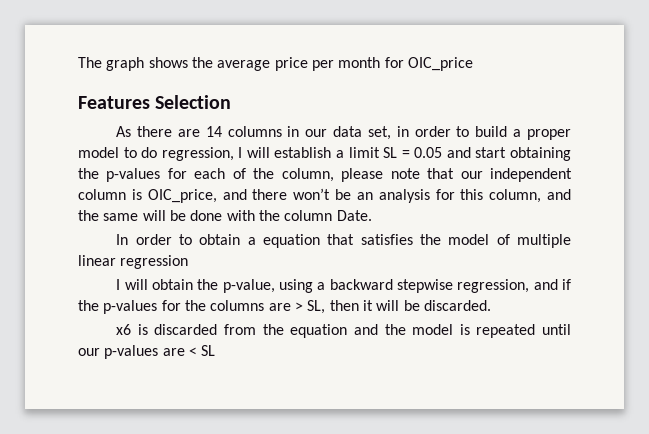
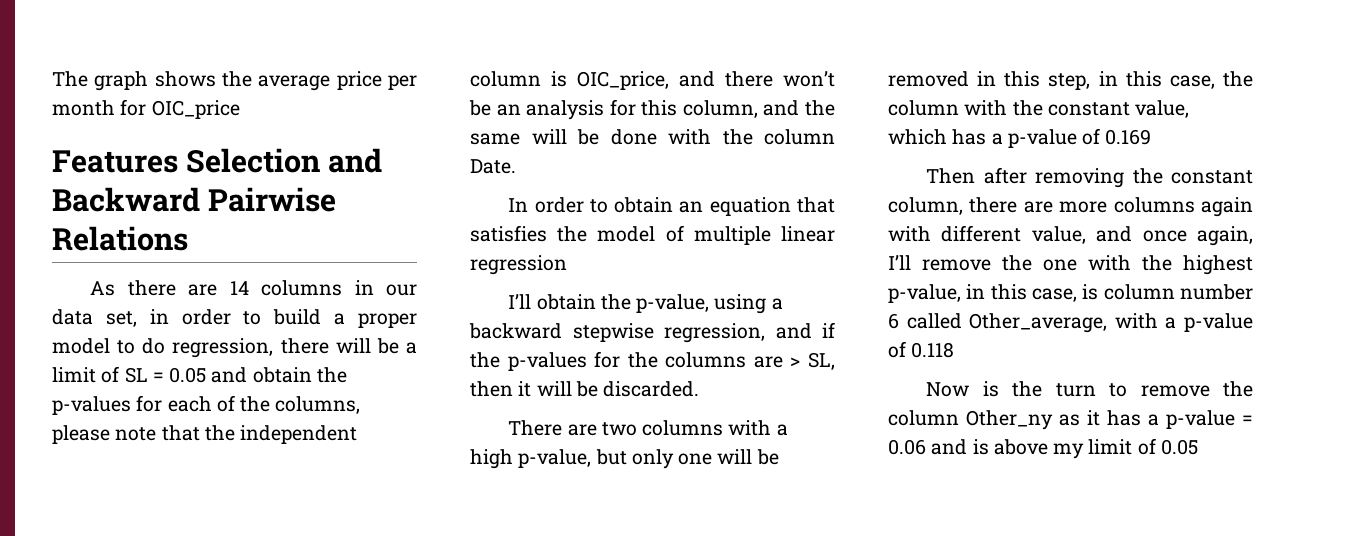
(232, 102) none -> [328,148,383,173] [52,187,337,212] [52,226,188,251] and Backward Pairwise Relations
[238,147,332,158] I will establish -> [280,338,399,354] there will be
(380, 152) none -> [101,366,120,383] of
[475,147,571,161] start obtaining -> [252,367,312,383] obtain
[281,168,334,182] column, -> [275,396,361,414] columns,
[460,171,483,179] our -> [204,425,235,441] the
[247,237,256,245] a -> [679,201,704,213] an
[116,279,148,290] I will -> [508,294,532,309] I’ll
[116,324,571,338] [78,345,216,359] x6 is discarded from the equation and the model is repeated until our p-values are < SL -> [508,420,788,436] [470,449,779,469] [888,71,1253,90] [888,100,1190,118] [888,128,1152,148] [926,167,1253,188] [888,197,1253,217] [888,225,1253,246] [888,255,1253,275] [888,284,1253,303] [888,313,1253,333] [888,341,955,358] [926,381,1253,397] [888,410,1253,430] [888,438,1198,459] There are two columns with a high p-value, but only one will be removed in this step, in this case, the column with the constant value, which has a p-value of 0.169 // Then after removing the constant column, there are more columns again with different value, and once again, I’ll remove the one with the highest p-value, in this case, is column number 6 called Other_average, with a p-value of 0.118 // Now is the turn to remove the column Other_ny as it has a p-value = 0.06 and is above my limit of 0.05

